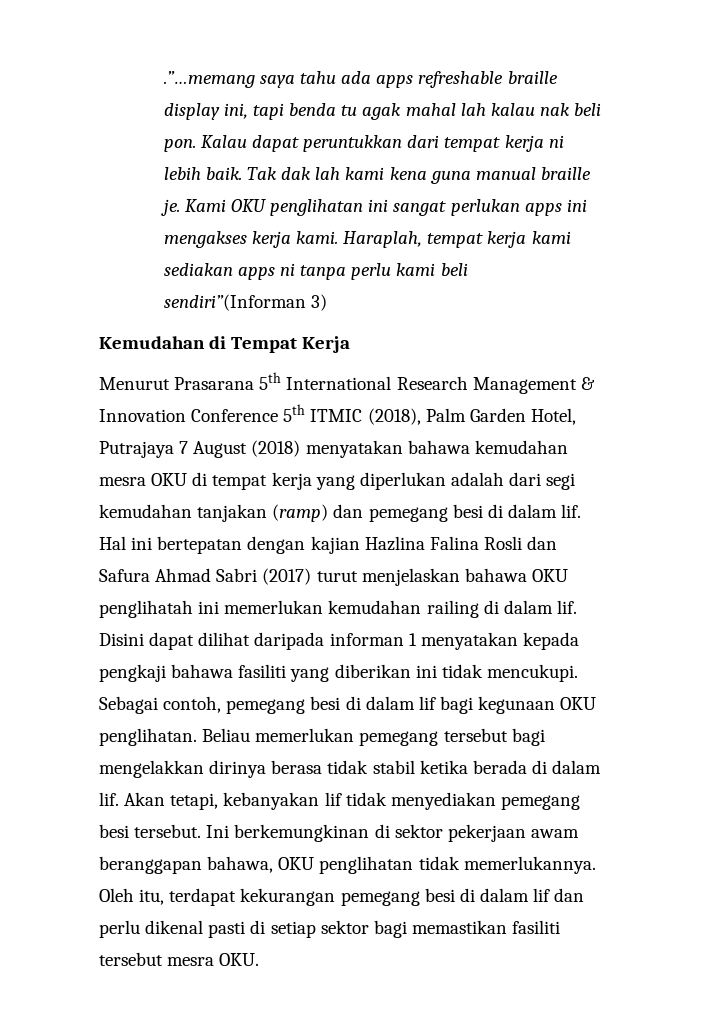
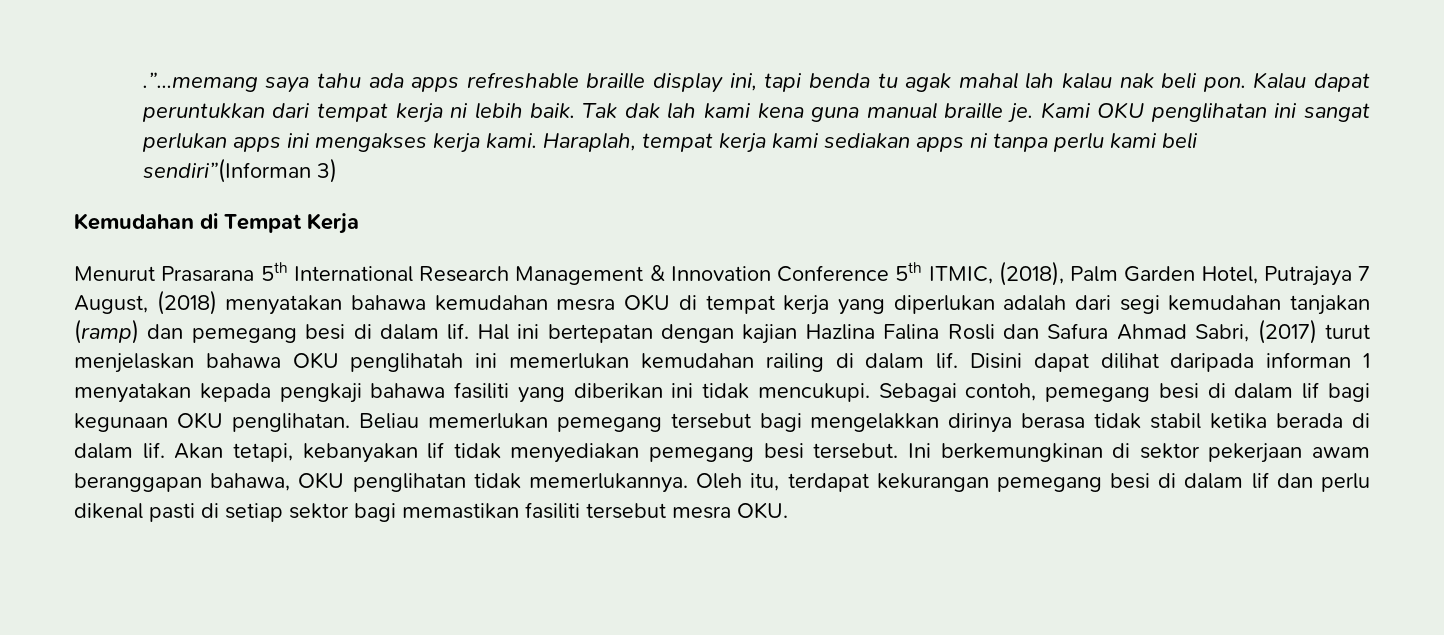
[310,409,363,422] ITMIC -> [928,266,993,284] ITMIC,
[193,441,248,458] August -> [74,295,148,314] August,
[216,568,258,582] Sabri -> [1195,324,1250,342] Sabri,

